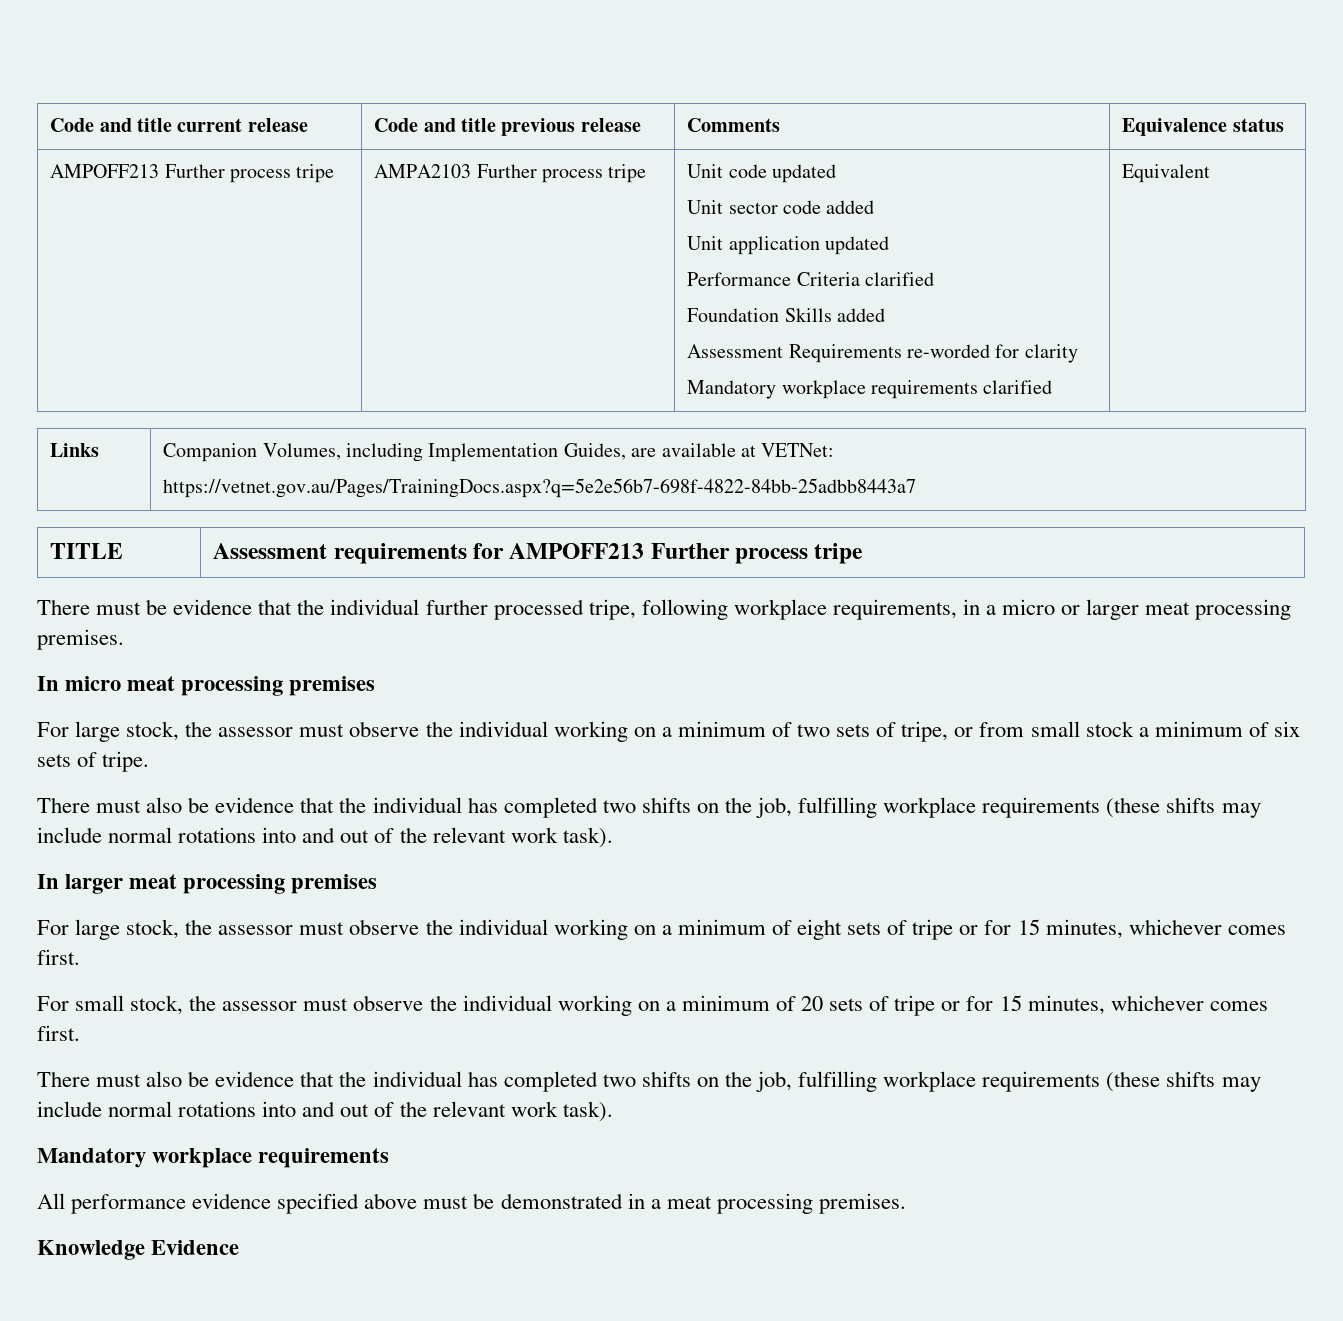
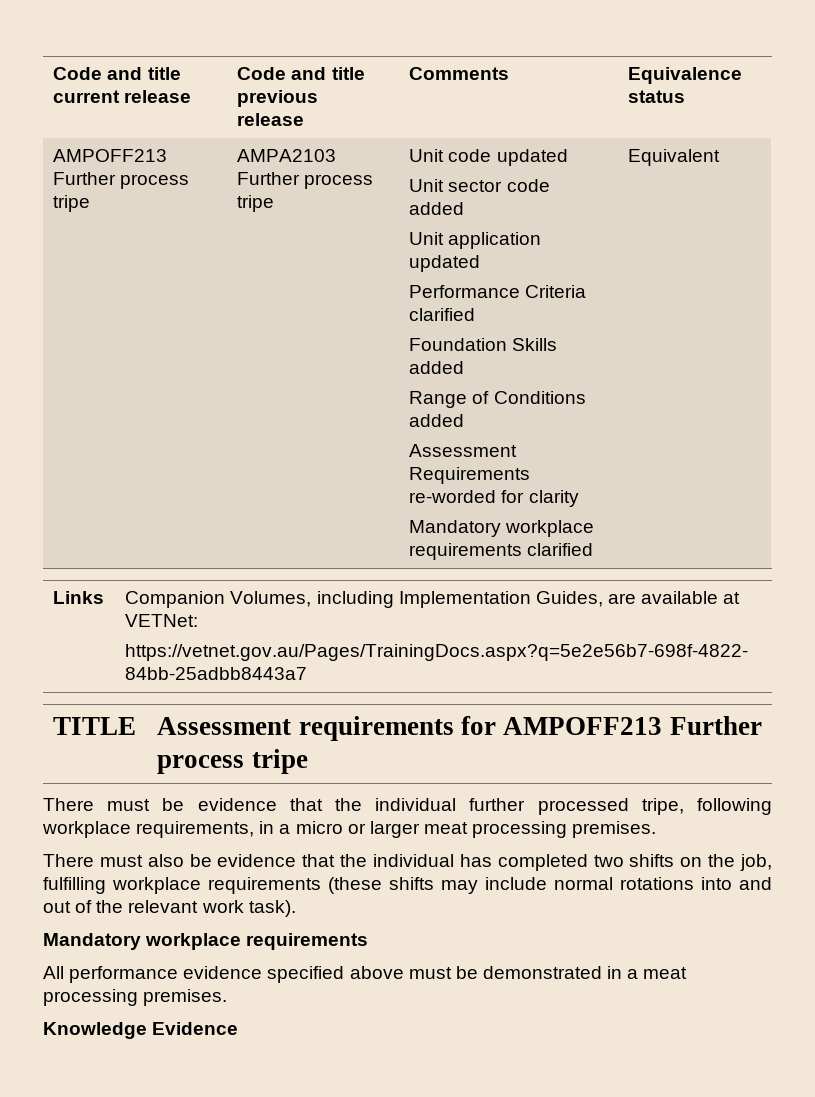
(886, 315) none -> [409,391,586,408] [409,414,465,427] // Range of Conditions added
[37,676,376,696] [37,721,1300,742] [37,751,150,772] [37,797,1261,818] [37,827,613,848] [37,874,378,894] [37,919,1286,940] [37,949,80,965] [37,995,1268,1016] [37,1025,80,1041] // In micro meat processing premises // For large stock, the assessor must observe the individual working on a minimum of two sets of tripe, or from small stock a minimum of six sets of tripe. // There must also be evidence that the individual has completed two shifts on the job, fulfilling workplace requirements (these shifts may include normal rotations into and out of the relevant work task). // In larger meat processing premises // For large stock, the assessor must observe the individual working on a minimum of eight sets of tripe or for 15 minutes, whichever comes first. // For small stock, the assessor must observe the individual working on a minimum of 20 sets of tripe or for 15 minutes, whichever comes first. -> (657, 829) none

